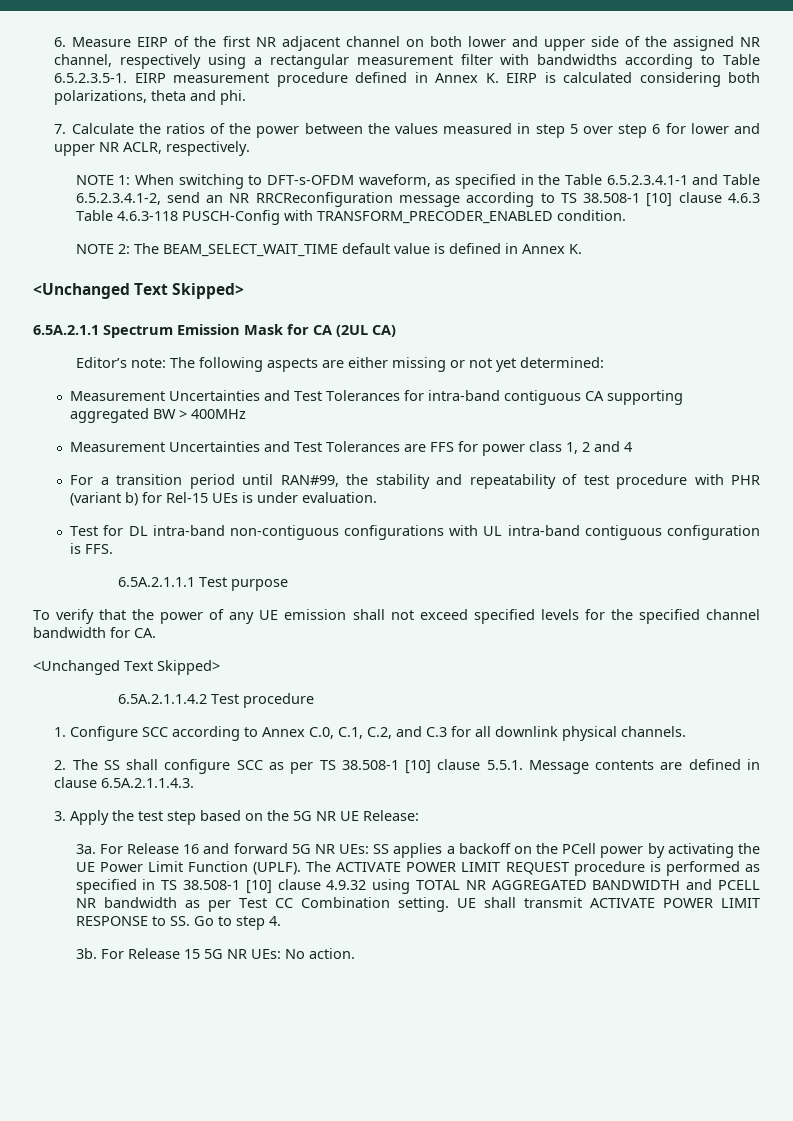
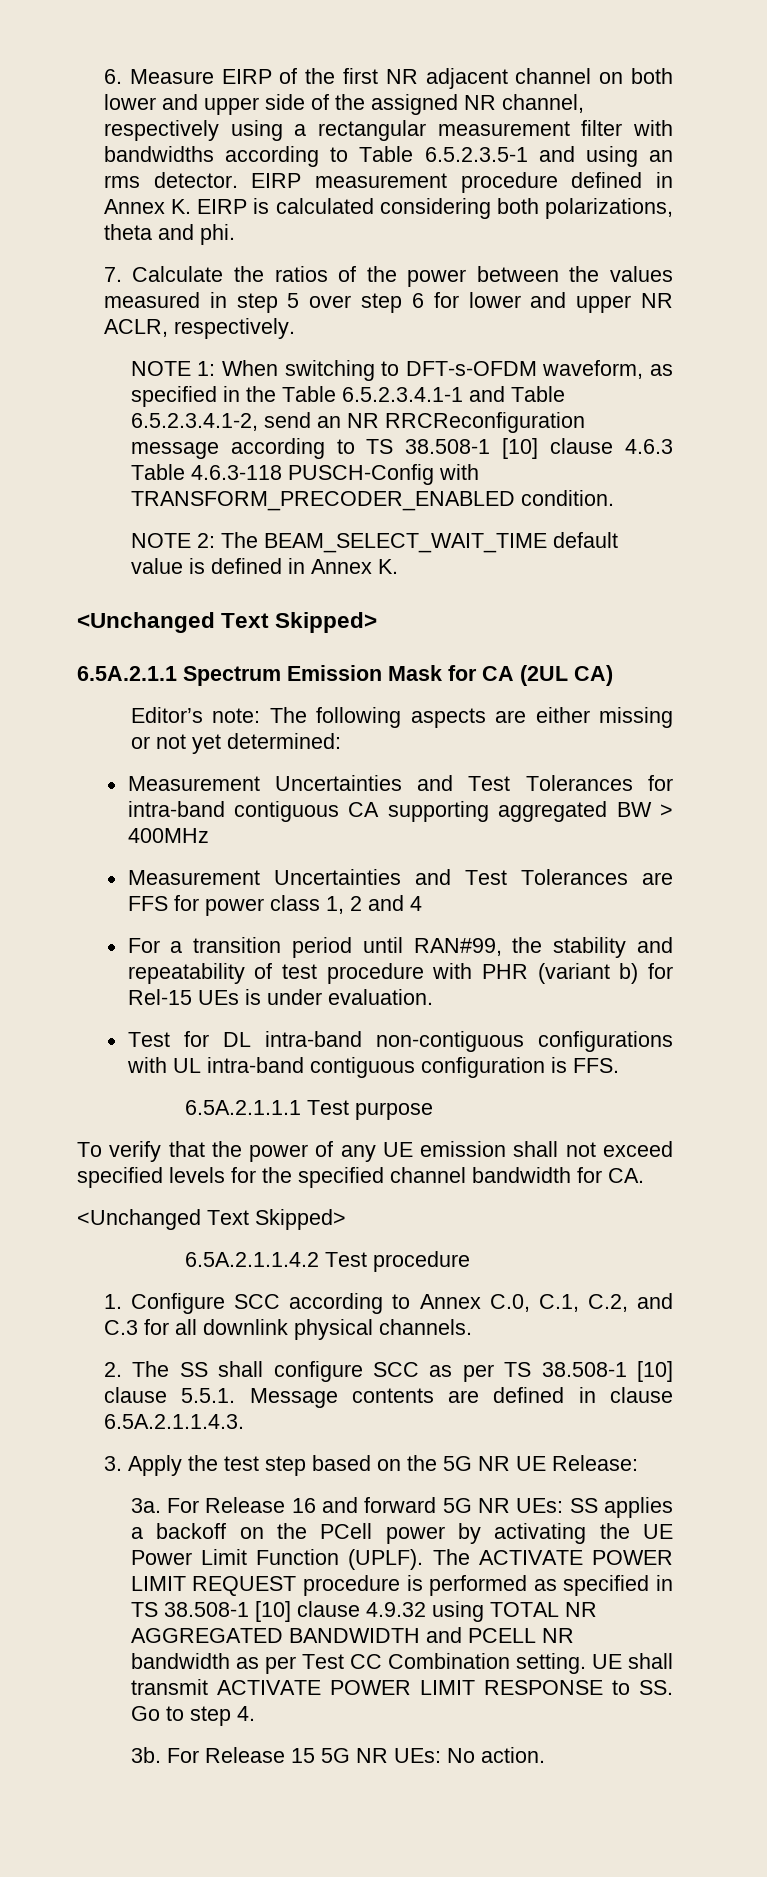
[54,73,128,83] 6.5.2.3.5-1. -> [424,146,673,167] [103,172,238,188] 6.5.2.3.5-1 and using an rms detector.

